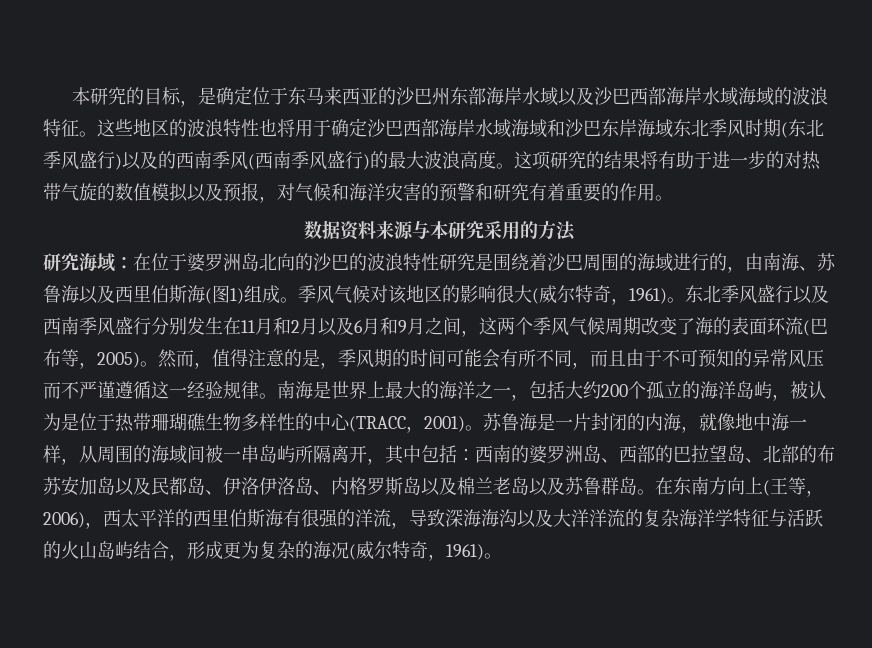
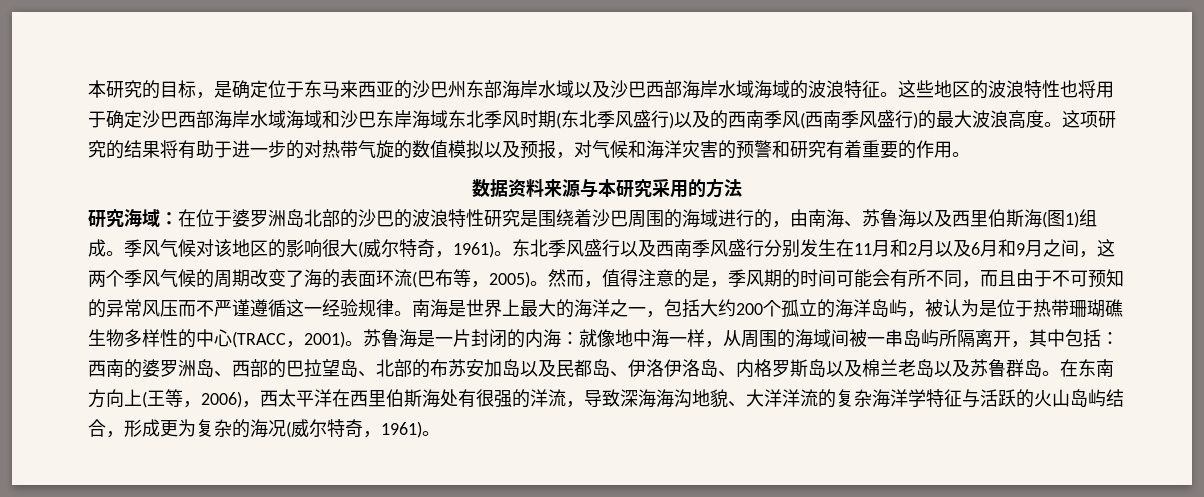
[277,253,295,271] 向 -> [322,209,340,227] 部
(605, 326) none -> [196,269,214,288] 的
[681,426,699,433] ， -> [561,332,579,345] ：
[175,509,283,527] 的西里伯斯海 -> [332,389,458,408] 在西里伯斯海处
[517,509,553,528] 以及 -> [692,389,746,407] 地貌、

